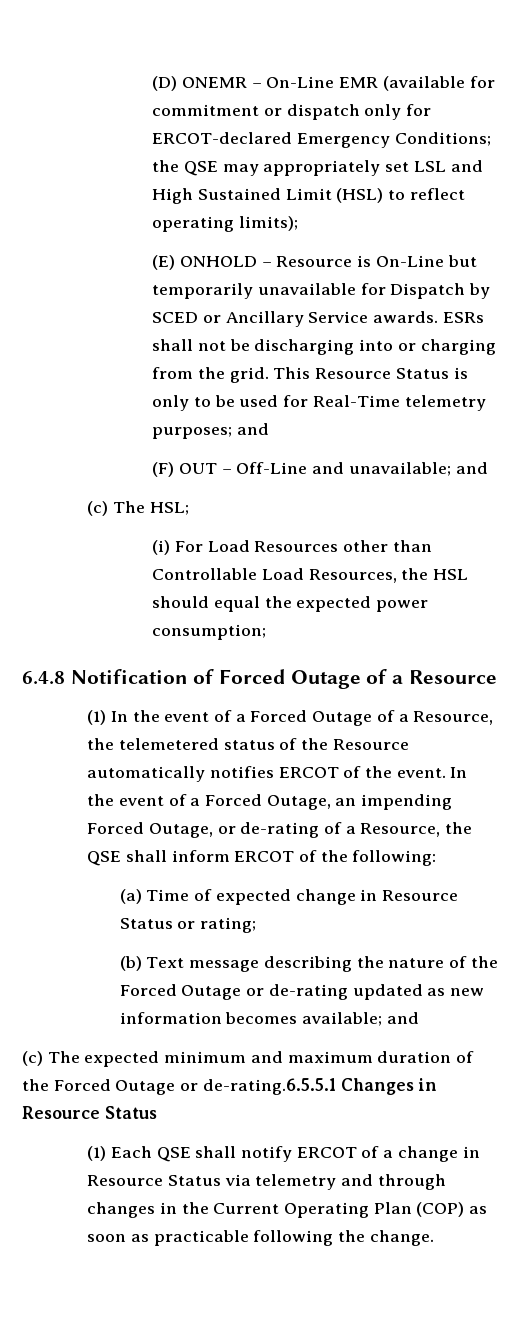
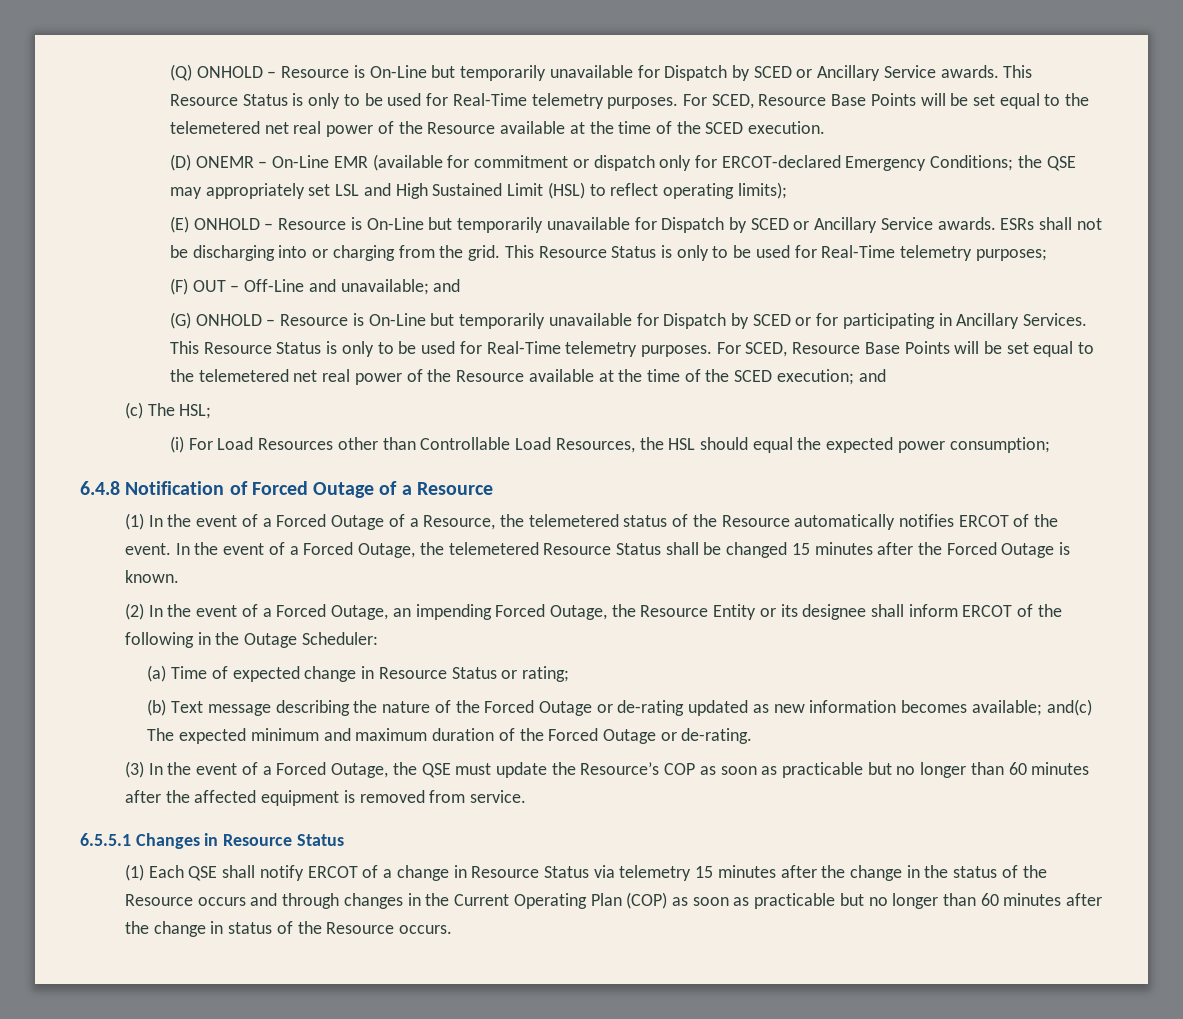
(152, 83) none -> [169,64,1033,81] [169,93,1090,109] [169,121,826,137] (Q) ONHOLD – Resource is On-Line but temporarily unavailable for Dispatch by SCED or Ancillary Service awards. This Resource Status is only to be used for Real-Time telemetry purposes. For SCED, Resource Base Points will be set equal to the telemetered net real power of the Resource available at the time of the SCED execution. //
[236,423,269,435] and -> (1047, 255) none
(488, 468) none -> [169,312,1088,329] [169,341,1095,357] [169,369,886,385] // (G) ONHOLD – Resource is On-Line but temporarily unavailable for Dispatch by SCED or for participating in Ancillary Services. This Resource Status is only to be used for Real-Time telemetry purposes. For SCED, Resource Base Points will be set equal to the telemetered net real power of the Resource available at the time of the SCED execution; and
[335,794,453,810] [87,822,473,838] [87,851,122,866] an impending Forced Outage, or de-rating of a Resource, the QSE -> [419,542,1071,558] [124,570,179,583] [124,603,867,620] the telemetered Resource Status shall be changed 15 minutes after the Forced Outage is known. // (2) In the event of a Forced Outage, an impending Forced Outage, the Resource Entity or its designee
[352,850,437,866] following: -> [124,632,378,648] following in the Outage Scheduler:
[386,1012,419,1024] [22,1051,43,1066] and // (c) -> [1046,699,1092,716] and(c)
[202,1078,336,1095] de-rating.6.5.5.1 -> [681,728,753,744] [124,761,1090,778] [124,790,527,806] [80,833,131,846] de-rating. // (3) In the event of a Forced Outage, the QSE must update the Resource’s COP as soon as practicable but no longer than 60 minutes after the affected equipment is removed from service. // 6.5.5.1
(337, 1182) none -> [695,865,1047,881] [124,894,246,906] 15 minutes after the change in the status of the Resource occurs
[253,1230,434,1246] following the change. -> [839,893,1103,909] [124,921,453,937] but no longer than 60 minutes after the change in status of the Resource occurs.

